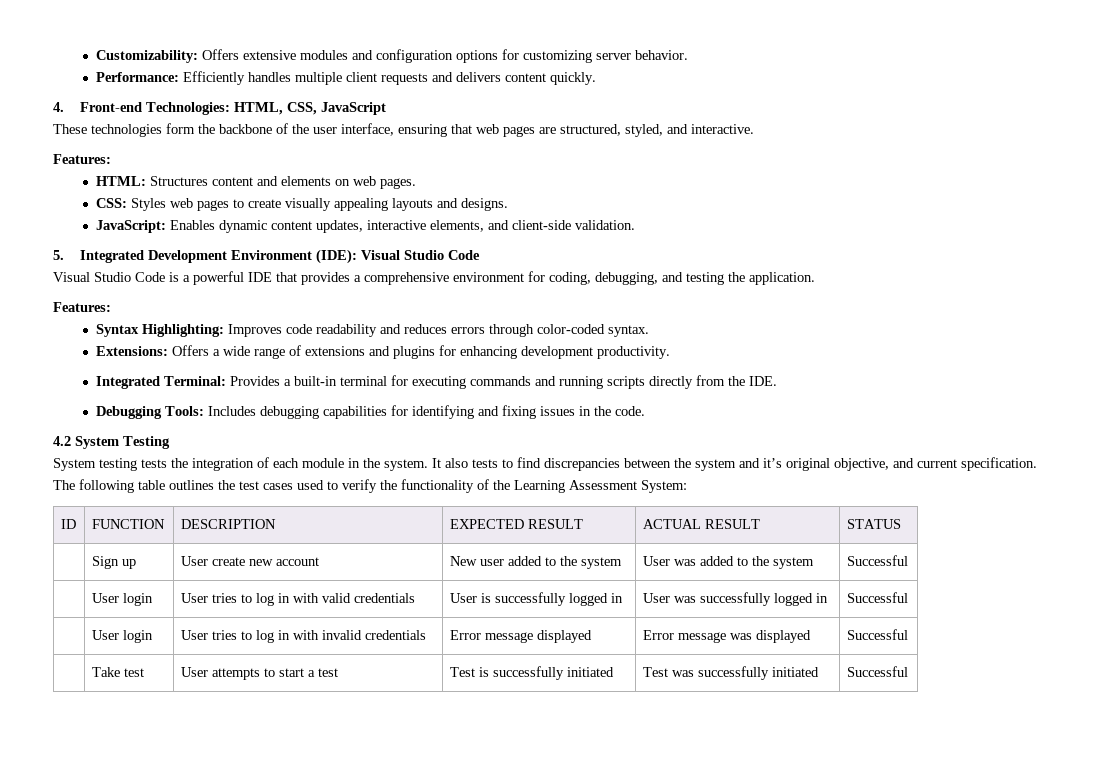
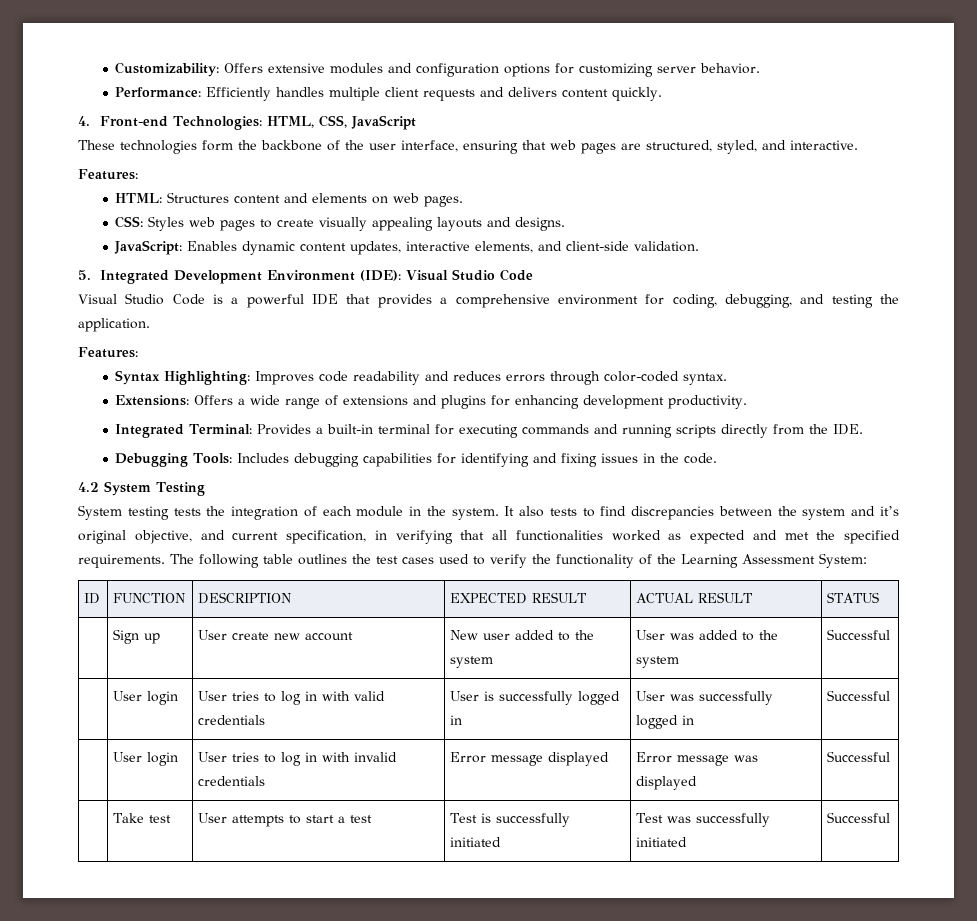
[961,457,1037,471] specification. -> [286,530,900,544] [78,554,165,568] specification, in verifying that all functionalities worked as expected and met the specified requirements.

